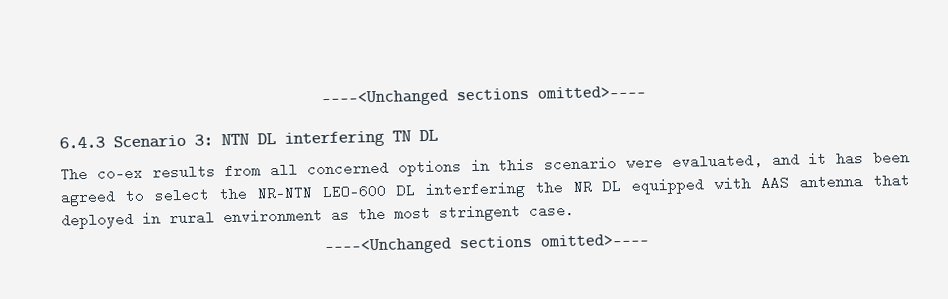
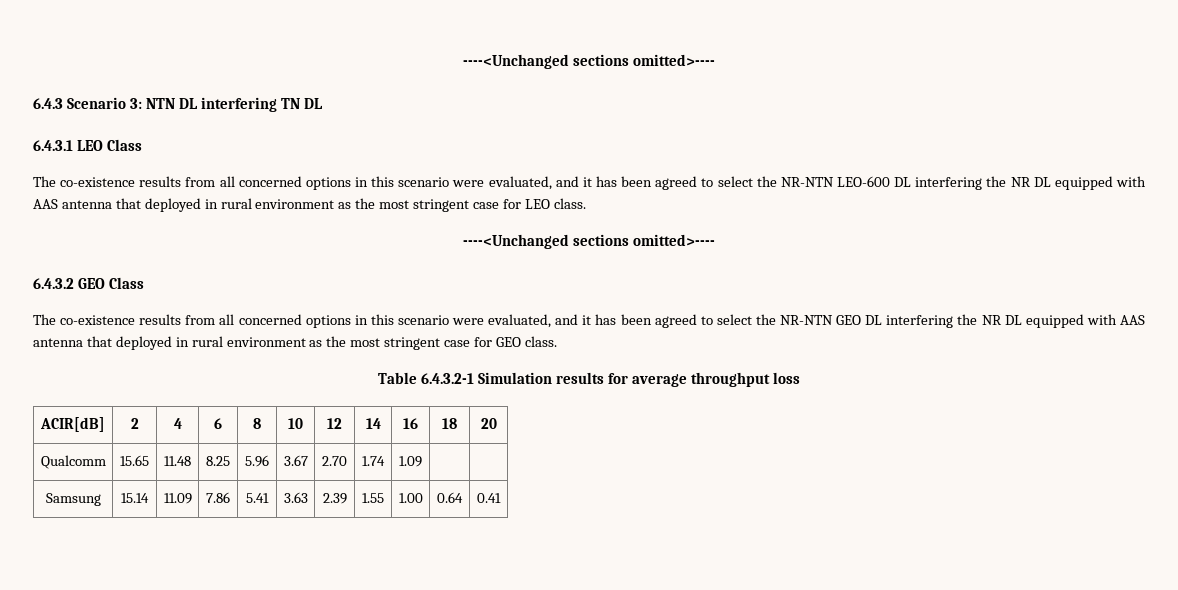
[60,165,143,182] // The co-ex -> [33,139,142,151] [33,176,136,187] // 6.4.3.1 LEO Class // The co-existence
[529,202,575,218] [323,233,649,256] case. // ----<Unchanged sections omitted>---- -> [473,198,586,209] [463,234,715,249] [33,277,144,289] [33,314,1146,328] [33,336,557,350] [378,372,800,387] [40,417,105,432] [130,418,139,429] [173,418,182,429] [214,418,223,429] [253,418,261,429] [288,418,303,429] [327,418,342,429] [365,418,381,429] [403,418,418,429] [442,418,457,429] [480,418,497,429] [40,455,106,469] [120,455,149,466] [164,456,191,466] [206,456,231,466] [245,455,269,467] [283,455,308,466] [322,456,347,466] [362,456,385,466] [399,456,422,467] [45,493,101,506] [121,493,149,503] [163,493,192,504] [206,492,231,503] [246,493,269,503] [283,492,308,503] [322,493,347,504] [362,493,384,503] [398,493,423,503] [437,492,463,503] [477,493,501,503] case for LEO class. // ----<Unchanged sections omitted>---- // 6.4.3.2 GEO Class // The co-existence results from all concerned options in this scenario were evaluated, and it has been agreed to select the NR-NTN GEO DL interfering the NR DL equipped with AAS antenna that deployed in rural environment as the most stringent case for GEO class. // Table 6.4.3.2-1 Simulation results for average throughput loss // ACIR[dB] | 2 | 4 | 6 | 8 | 10 | 12 | 14 | 16 | 18 | 20 // Qualcomm | 15.65 | 11.48 | 8.25 | 5.96 | 3.67 | 2.70 | 1.74 | 1.09 | | // Samsung | 15.14 | 11.09 | 7.86 | 5.41 | 3.63 | 2.39 | 1.55 | 1.00 | 0.64 | 0.41

